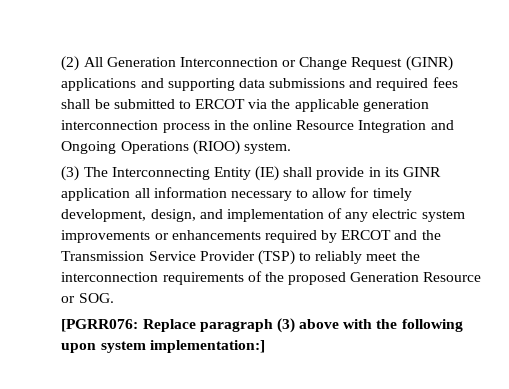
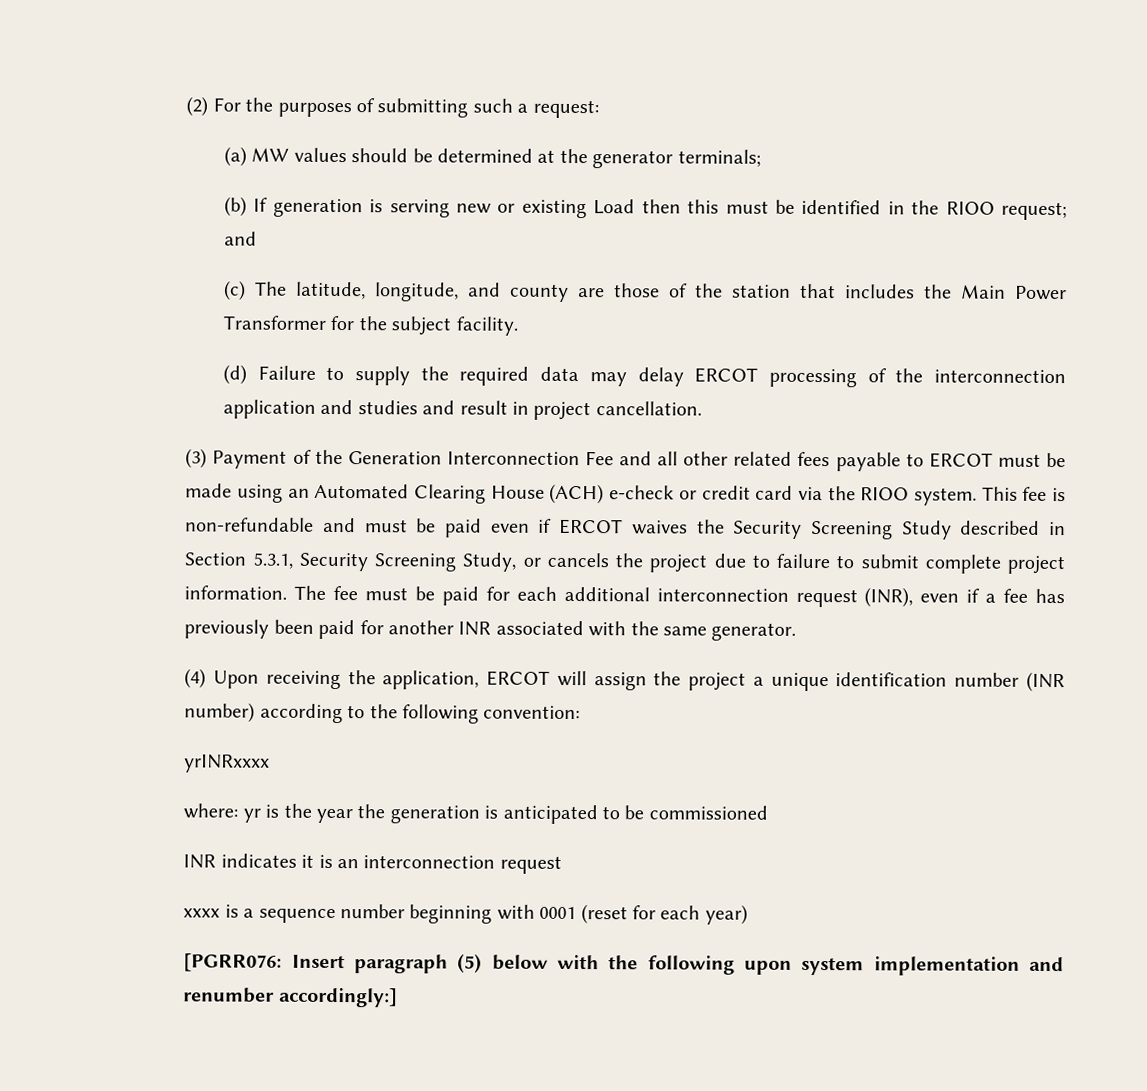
[83,56,453,71] [61,77,458,91] [61,99,429,112] [61,120,454,133] [61,140,291,155] [61,166,442,181] [61,187,412,201] [61,208,465,222] [61,230,441,243] [61,250,420,265] [61,271,482,285] [61,293,114,303] [61,318,340,333] All Generation Interconnection or Change Request (GINR) applications and supporting data submissions and required fees shall be submitted to ERCOT via the applicable generation interconnection process in the online Resource Integration and Ongoing Operations (RIOO) system. // (3) The Interconnecting Entity (IE) shall provide in its GINR application all information necessary to allow for timely development, design, and implementation of any electric system improvements or enhancements required by ERCOT and the Transmission Service Provider (TSP) to reliably meet the interconnection requirements of the proposed Generation Resource or SOG. // [PGRR076: Replace paragraph (3) above -> [212,97,599,119] [223,146,761,169] [223,196,1068,221] [223,231,257,246] [223,280,1068,302] [222,315,518,336] [222,364,1066,388] [222,399,702,421] [185,448,1067,472] [185,483,1066,506] [185,517,1066,540] [184,552,1065,575] [184,585,1066,608] [184,619,797,641] [184,668,1066,693] [184,702,581,724] [184,754,271,773] [183,803,768,825] [183,853,562,874] [183,904,748,925] [183,953,548,974] For the purposes of submitting such a request: // (a) MW values should be determined at the generator terminals; // (b) If generation is serving new or existing Load then this must be identified in the RIOO request; and // (c) The latitude, longitude, and county are those of the station that includes the Main Power Transformer for the subject facility. // (d) Failure to supply the required data may delay ERCOT processing of the interconnection application and studies and result in project cancellation. // (3) Payment of the Generation Interconnection Fee and all other related fees payable to ERCOT must be made using an Automated Clearing House (ACH) e-check or credit card via the RIOO system. This fee is non-refundable and must be paid even if ERCOT waives the Security Screening Study described in Section 5.3.1, Security Screening Study, or cancels the project due to failure to submit complete project information. The fee must be paid for each additional interconnection request (INR), even if a fee has previously been paid for another INR associated with the same generator. // (4) Upon receiving the application, ERCOT will assign the project a unique identification number (INR number) according to the following convention: // yrINRxxxx // where: yr is the year the generation is anticipated to be commissioned // INR indicates it is an interconnection request // xxxx is a sequence number beginning with 0001 (reset for each year) // [PGRR076: Insert paragraph (5) below
[149,340,265,353] implementation:] -> [873,956,1065,976] [183,987,398,1008] implementation and renumber accordingly:]

